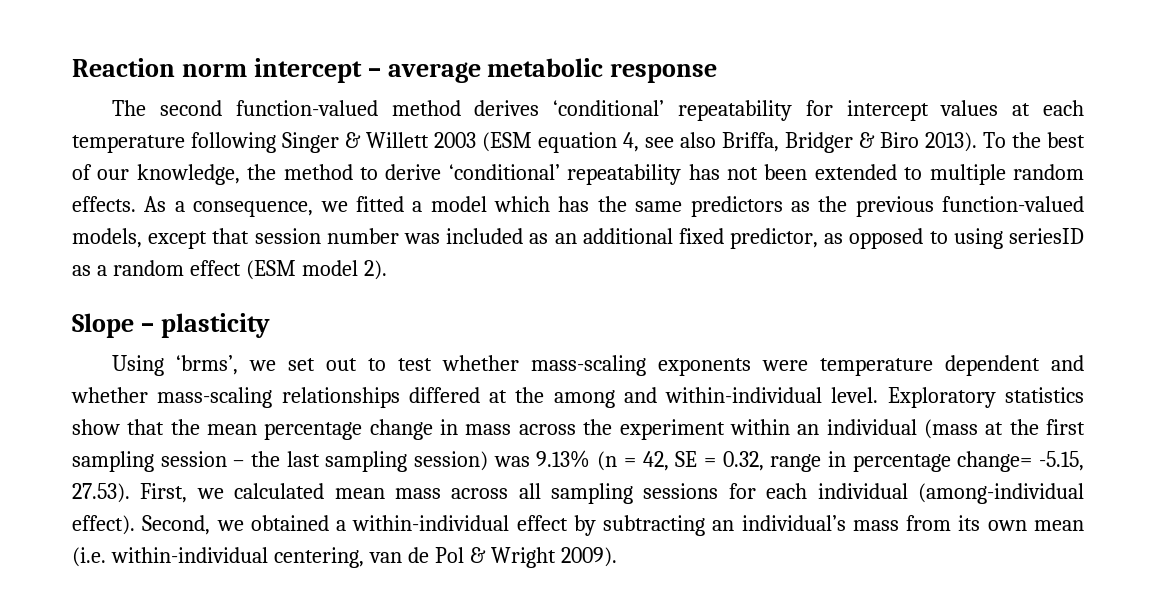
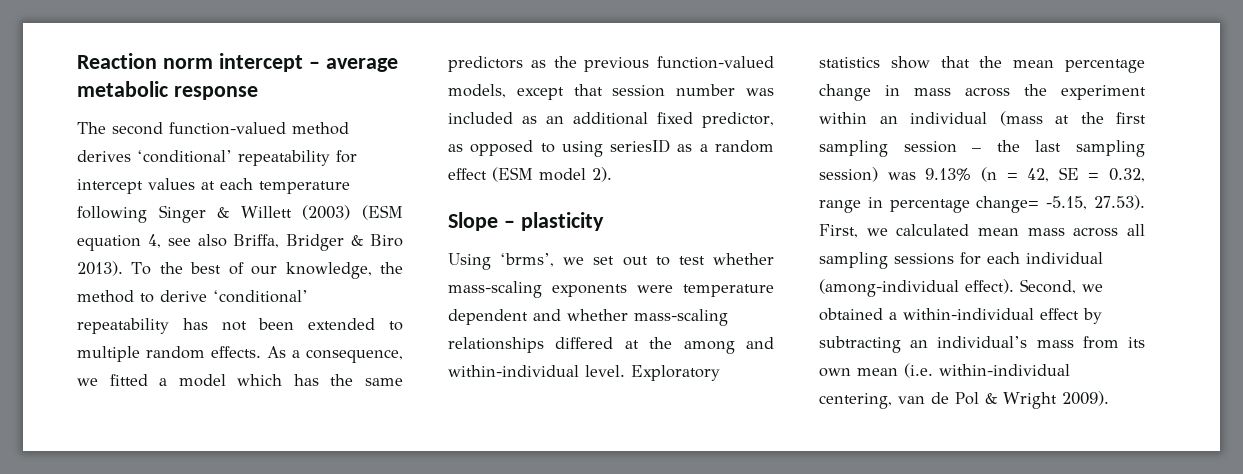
[434,132,476,148] 2003 -> [302,205,351,220] (2003)

